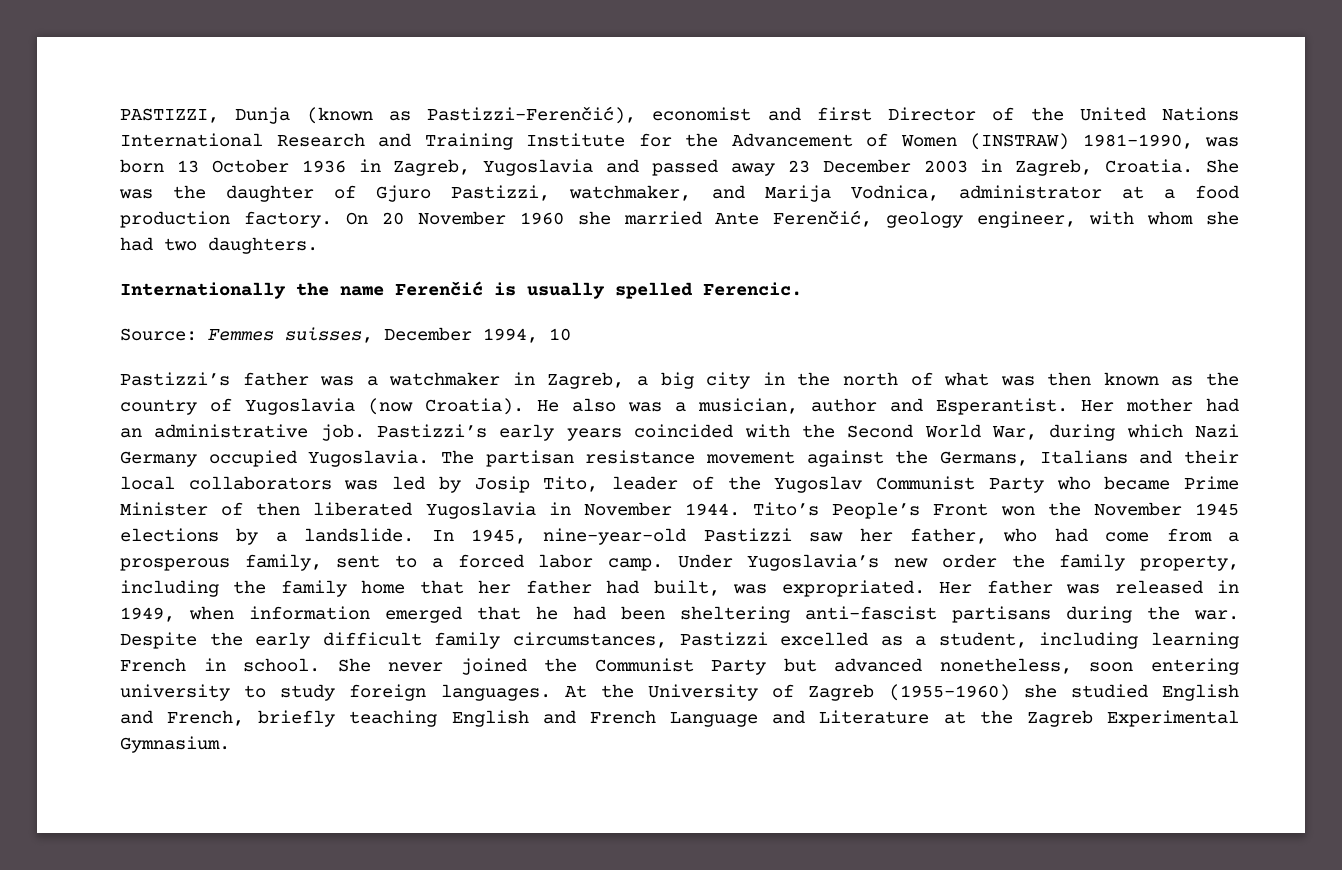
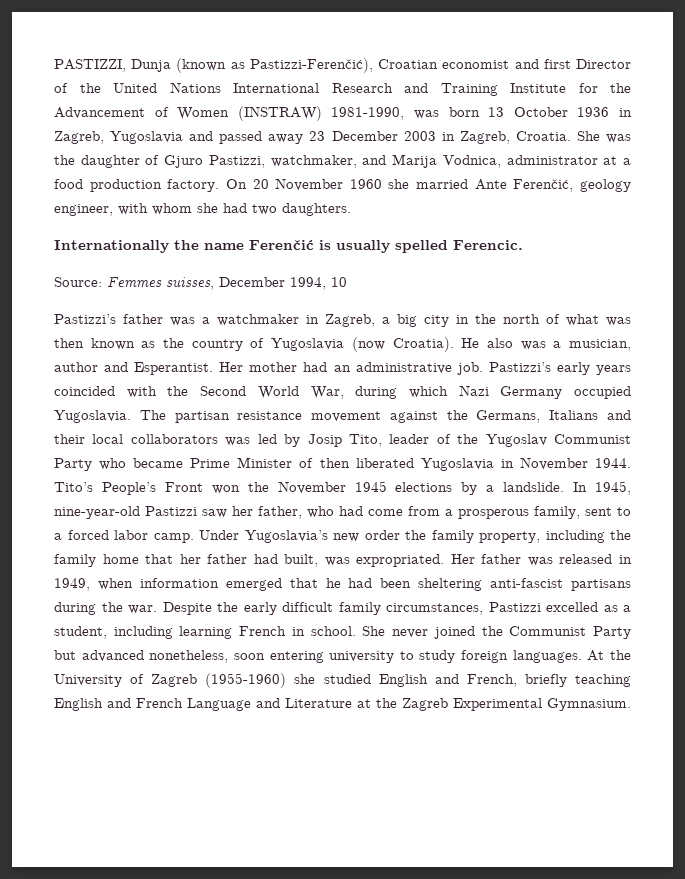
(636, 115) none -> [378,59,439,69] Croatian

